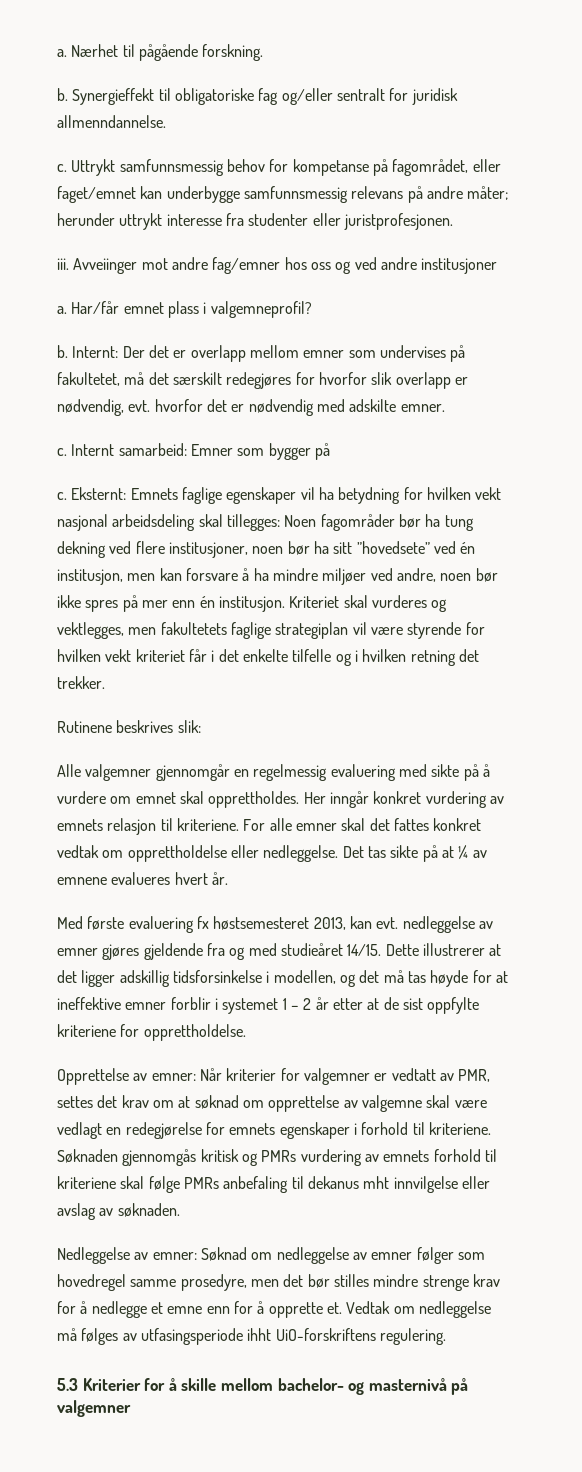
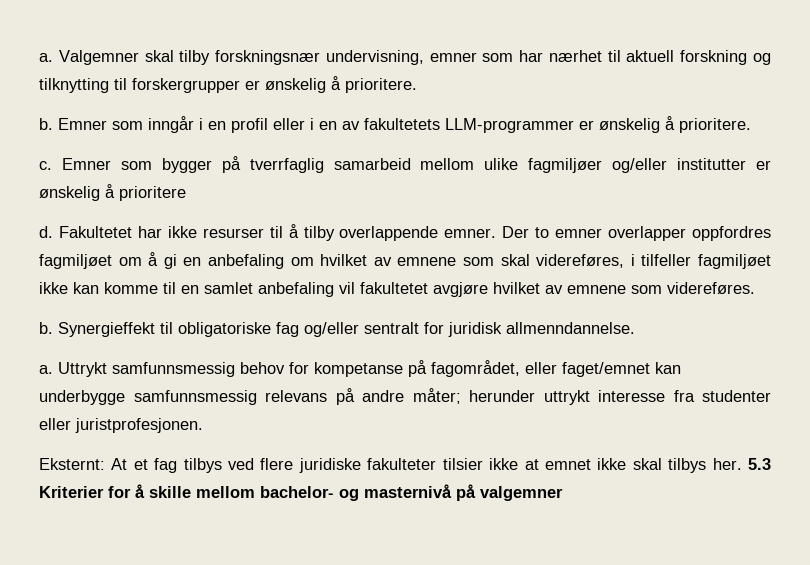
[57,44,264,61] a. Nærhet til pågående forskning. -> [39,50,771,65] [39,76,417,93] [39,116,751,133] [39,156,771,173] [39,184,186,201] [39,224,772,241] [39,252,772,269] [39,282,755,297] a. Valgemner skal tilby forskningsnær undervisning, emner som har nærhet til aktuell forskning og tilknytting til forskergrupper er ønskelig å prioritere. // b. Emner som inngår i en profil eller i en av fakultetets LLM-programmer er ønskelig å prioritere. // c. Emner som bygger på tverrfaglig samarbeid mellom ulike fagmiljøer og/eller institutter er ønskelig å prioritere // d. Fakultetet har ikke resurser til å tilby overlappende emner. Der to emner overlapper oppfordres fagmiljøet om å gi en anbefaling om hvilket av emnene som skal videreføres, i tilfeller fagmiljøet ikke kan komme til en samlet anbefaling vil fakultetet avgjøre hvilket av emnene som videreføres.
[57,164,67,172] c. -> [39,365,53,374] a.
[57,257,498,274] [57,301,312,318] [57,345,466,362] [57,372,468,389] [57,399,445,416] [57,443,330,460] [57,487,502,504] [57,514,474,531] [57,541,476,558] [57,568,498,585] [57,595,448,612] [57,622,485,639] [57,649,479,666] [57,676,105,689] [57,720,201,733] [57,764,490,781] [57,791,504,808] [57,818,482,835] [57,845,487,862] [57,872,228,885] [57,916,493,933] [57,943,502,960] [57,970,508,987] [57,997,480,1014] [57,1024,246,1041] [57,1068,491,1085] [57,1095,487,1112] [57,1122,491,1139] [57,1149,497,1166] [57,1176,490,1193] [57,1203,180,1220] [57,1247,485,1264] [57,1274,500,1291] [57,1301,491,1318] [57,1328,446,1345] iii. Avveiinger mot andre fag/emner hos oss og ved andre institusjoner // a. Har/får emnet plass i valgemneprofil? // b. Internt: Der det er overlapp mellom emner som undervises på fakultetet, må det særskilt redegjøres for hvorfor slik overlapp er nødvendig, evt. hvorfor det er nødvendig med adskilte emner. // c. Internt samarbeid: Emner som bygger på // c. Eksternt: Emnets faglige egenskaper vil ha betydning for hvilken vekt nasjonal arbeidsdeling skal tillegges: Noen fagområder bør ha tung dekning ved flere institusjoner, noen bør ha sitt ”hovedsete” ved én institusjon, men kan forsvare å ha mindre miljøer ved andre, noen bør ikke spres på mer enn én institusjon. Kriteriet skal vurderes og vektlegges, men fakultetets faglige strategiplan vil være styrende for hvilken vekt kriteriet får i det enkelte tilfelle og i hvilken retning det trekker. // Rutinene beskrives slik: // Alle valgemner gjennomgår en regelmessig evaluering med sikte på å vurdere om emnet skal opprettholdes. Her inngår konkret vurdering av emnets relasjon til kriteriene. For alle emner skal det fattes konkret vedtak om opprettholdelse eller nedleggelse. Det tas sikte på at ¼ av emnene evalueres hvert år. // Med første evaluering fx høstsemesteret 2013, kan evt. nedleggelse av emner gjøres gjeldende fra og med studieåret 14/15. Dette illustrerer at det ligger adskillig tidsforsinkelse i modellen, og det må tas høyde for at ineffektive emner forblir i systemet 1 – 2 år etter at de sist oppfylte kriteriene for opprettholdelse. // Opprettelse av emner: Når kriterier for valgemner er vedtatt av PMR, settes det krav om at søknad om opprettelse av valgemne skal være vedlagt en redegjørelse for emnets egenskaper i forhold til kriteriene. Søknaden gjennomgås kritisk og PMRs vurdering av emnets forhold til kriteriene skal følge PMRs anbefaling til dekanus mht innvilgelse eller avslag av søknaden. // Nedleggelse av emner: Søknad om nedleggelse av emner følger som hovedregel samme prosedyre, men det bør stilles mindre strenge krav for å nedlegge et emne enn for å opprette et. Vedtak om nedleggelse må følges av utfasingsperiode ihht UiO-forskriftens regulering. // -> [39,458,742,473] Eksternt: At et fag tilbys ved flere juridiske fakulteter tilsier ikke at emnet ikke skal tilbys her.

